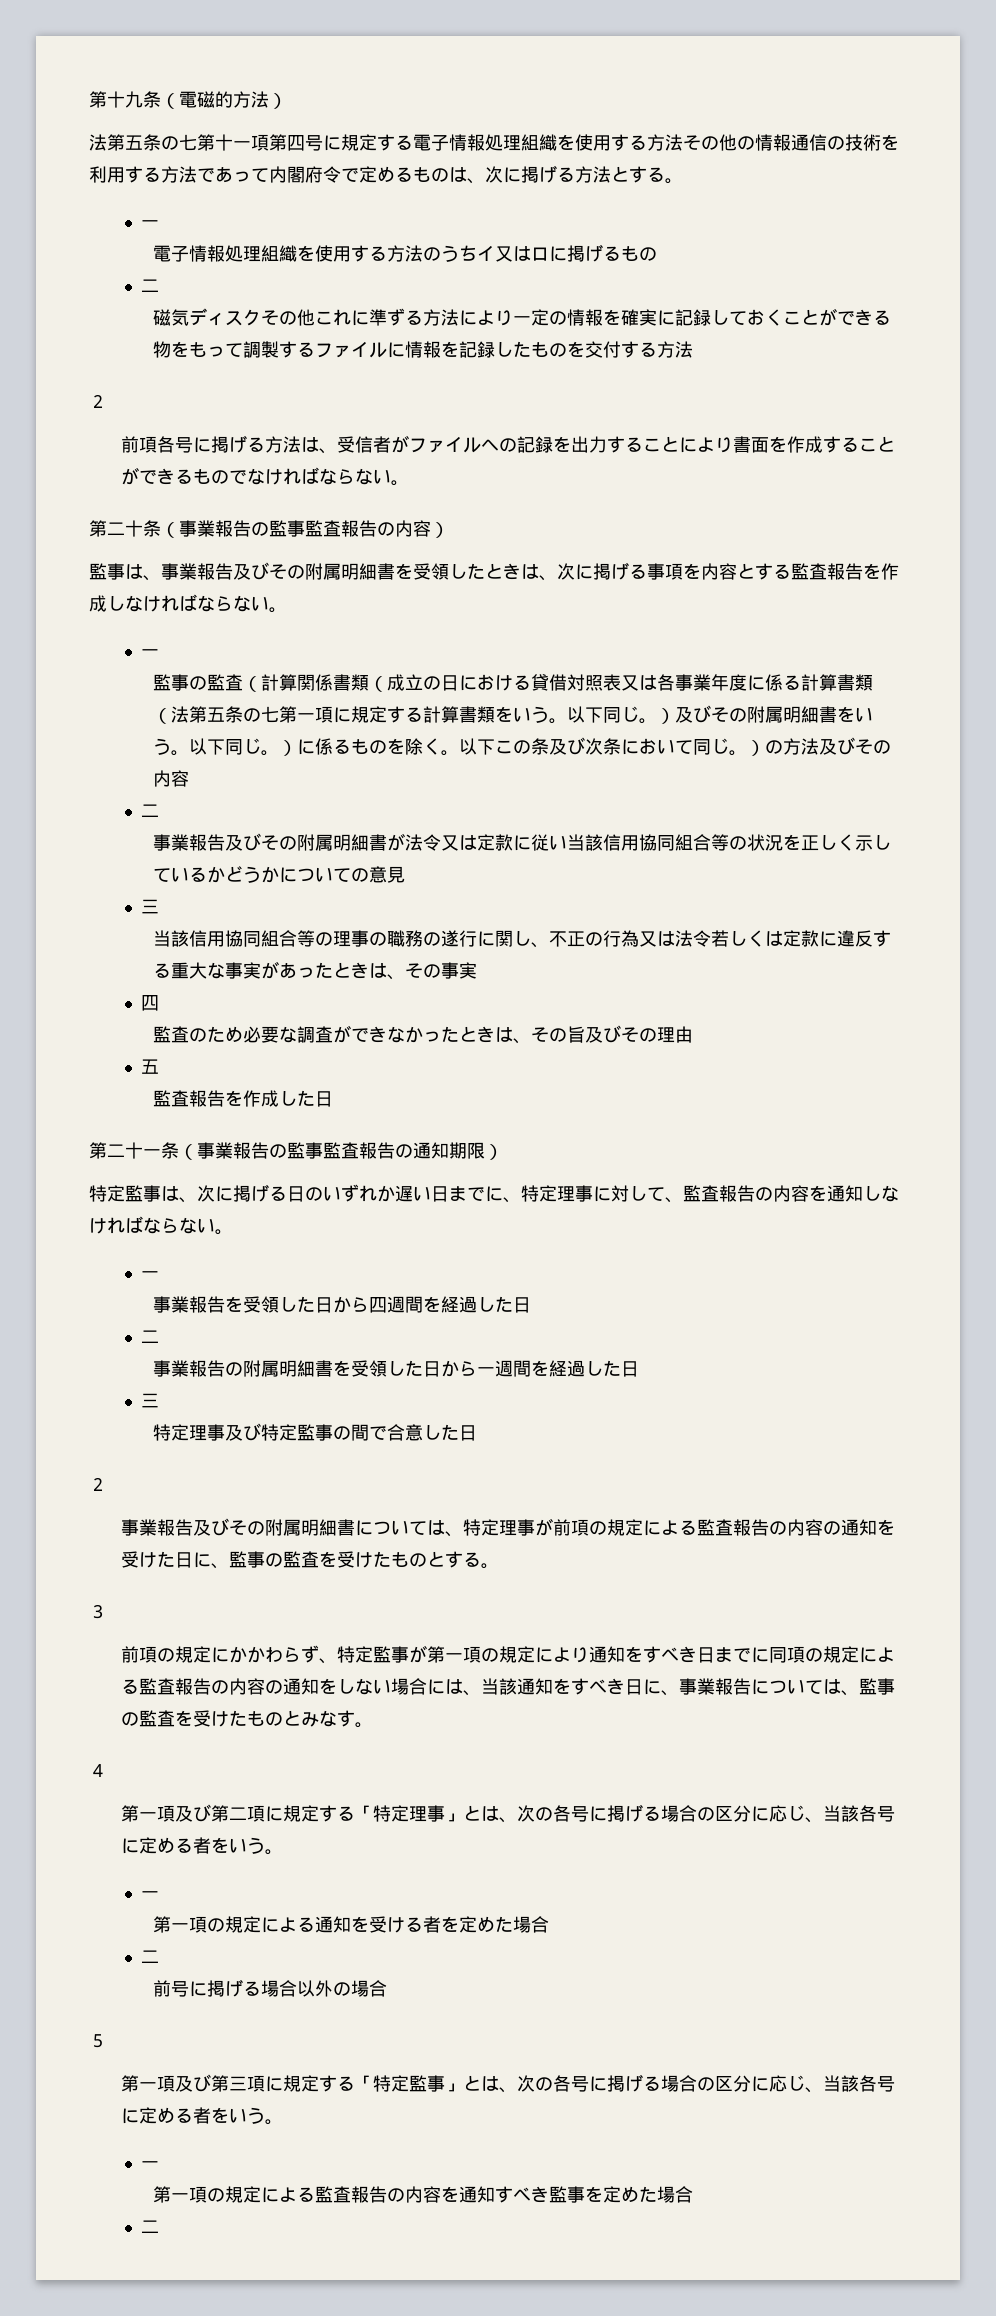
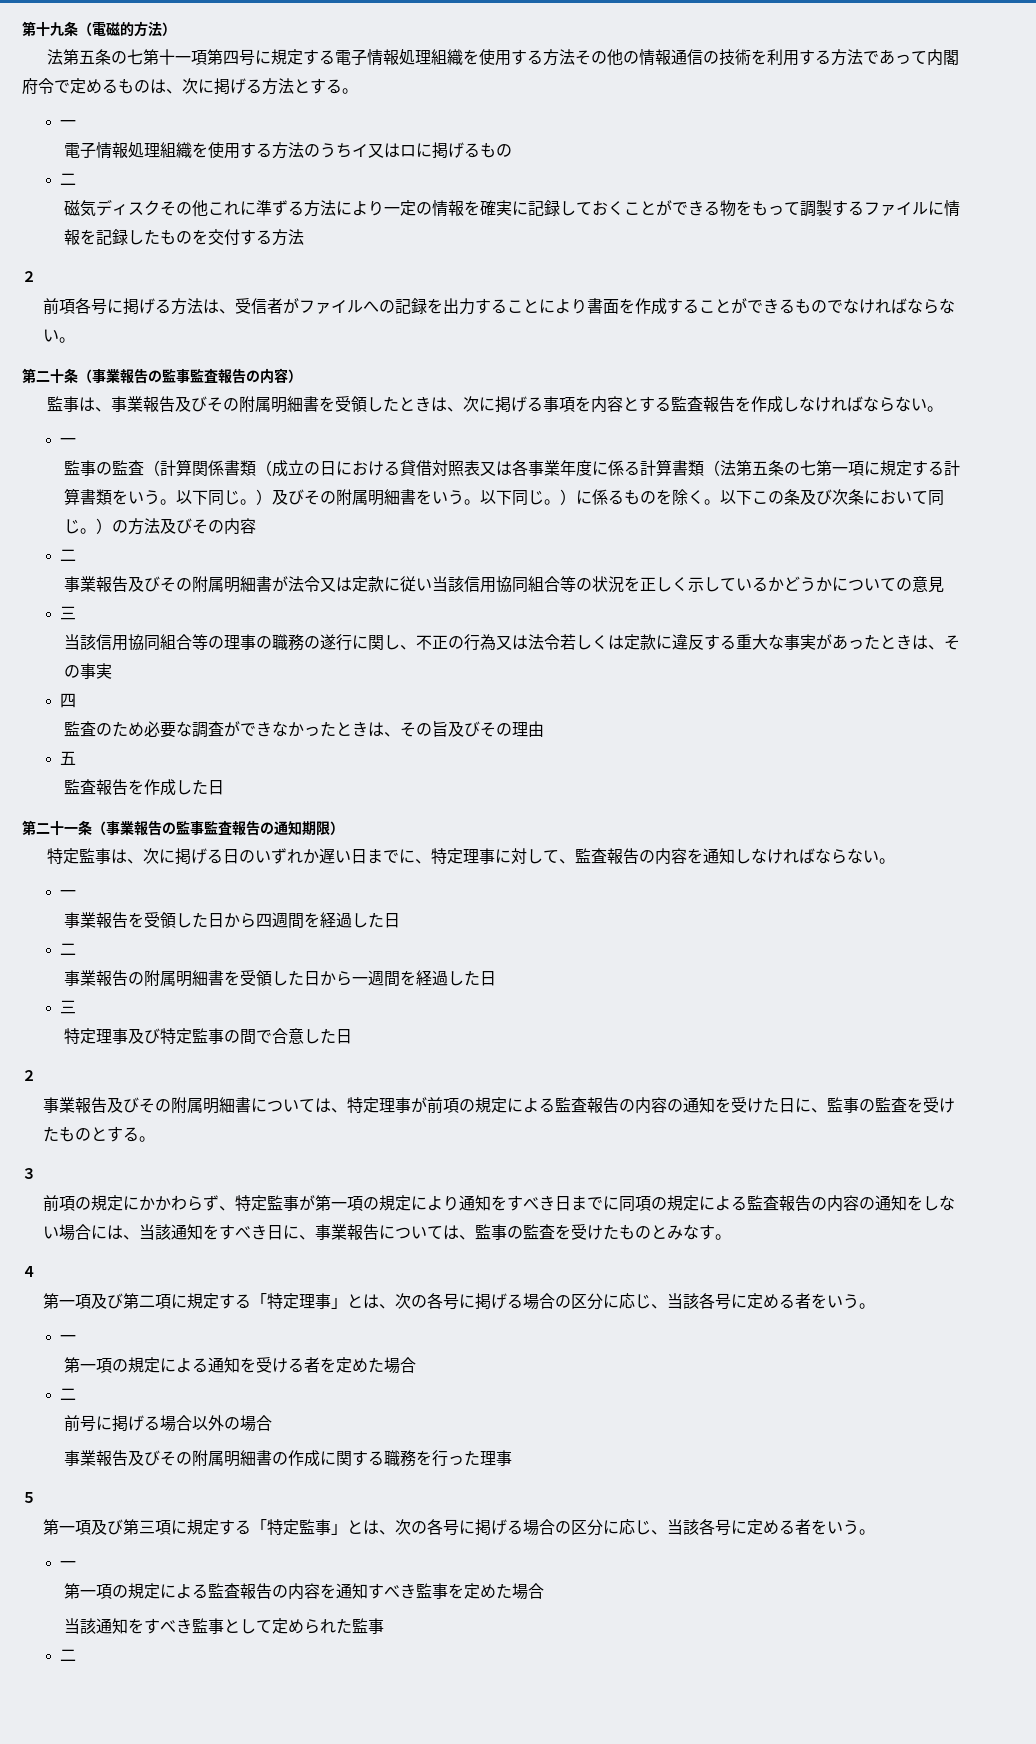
(388, 1988) none -> [63,1450,512,1467] // 事業報告及びその附属明細書の作成に関する職務を行った理事
(694, 2194) none -> [63,1618,384,1634] // 当該通知をすべき監事として定められた監事

